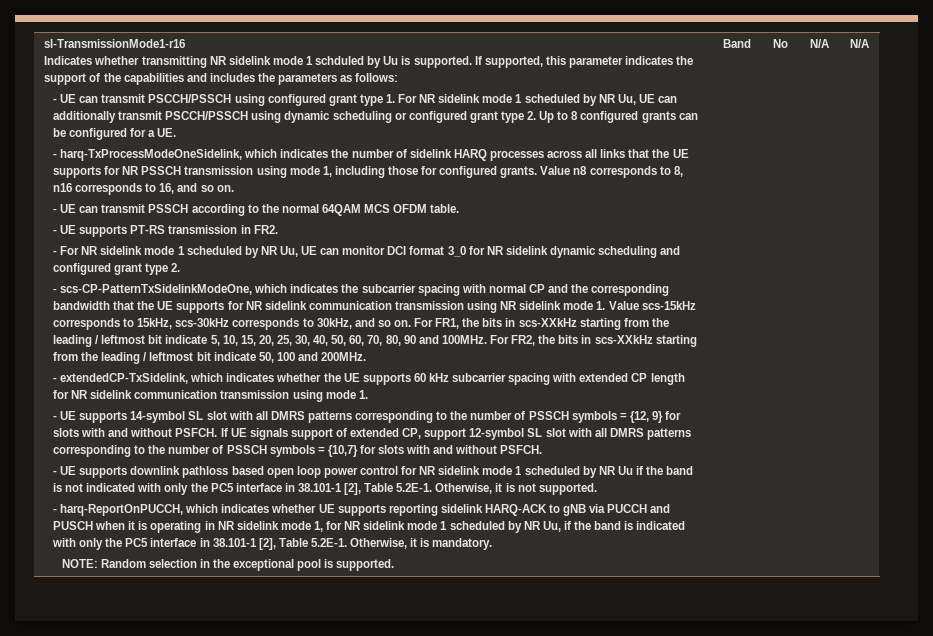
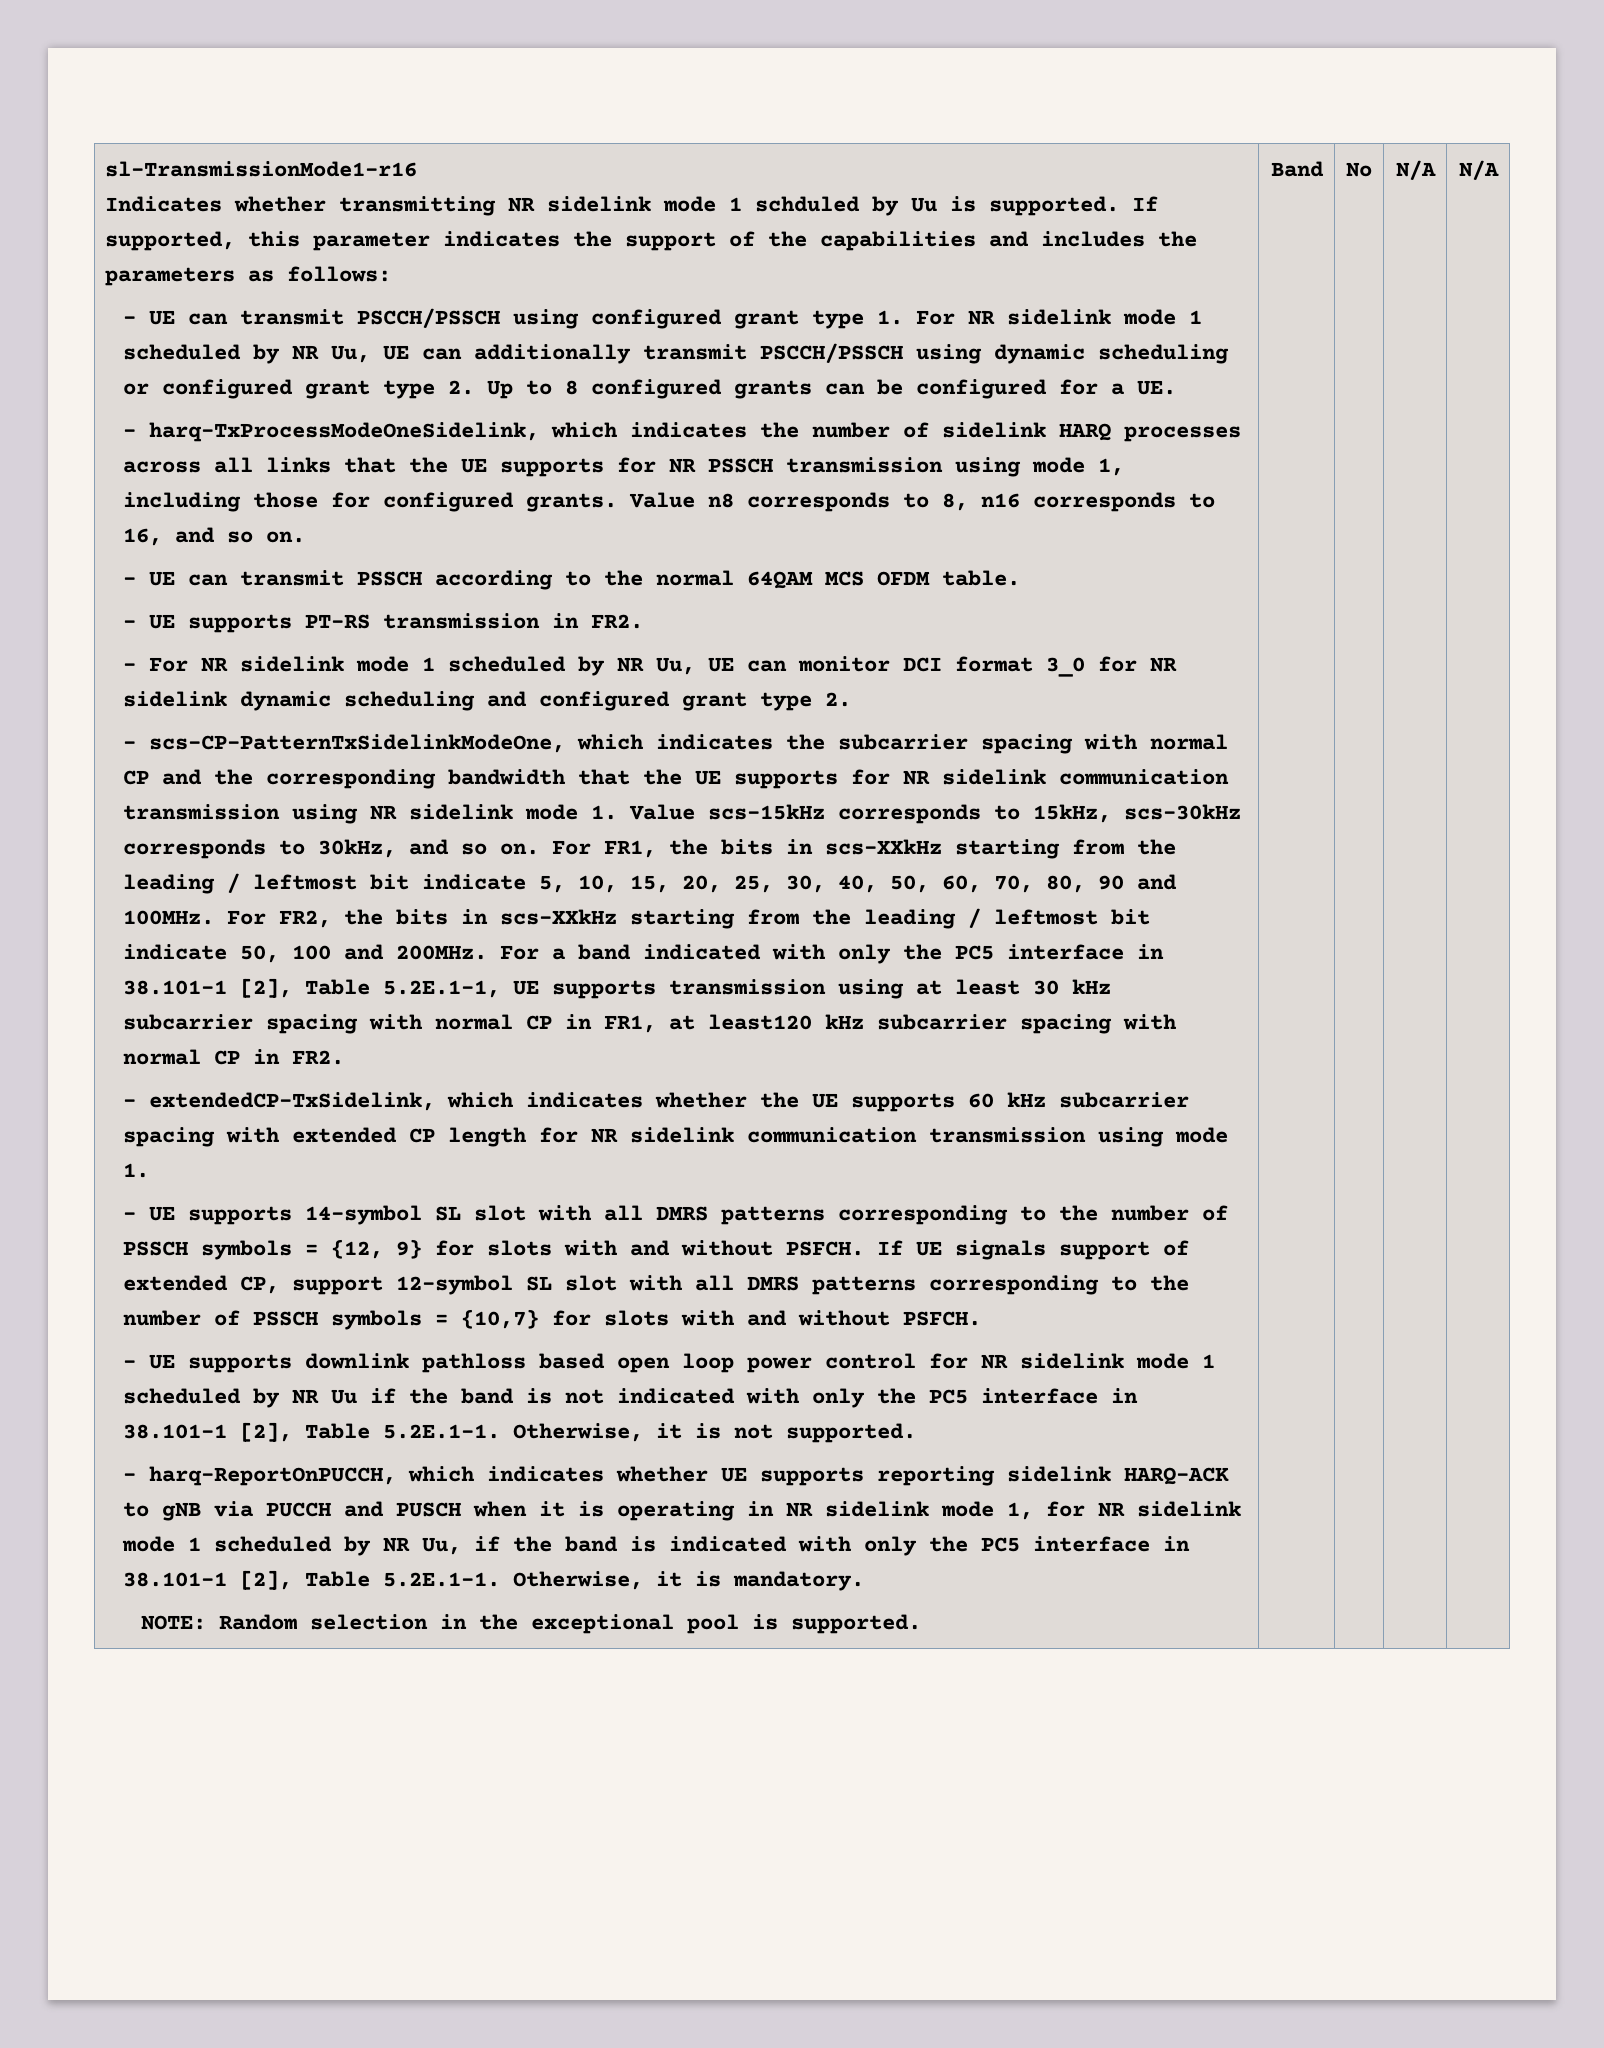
(367, 356) none -> [500,944,1165,964] [123,978,1112,999] [123,1014,1178,1034] [123,1049,345,1065] For a band indicated with only the PC5 interface in 38.101-1 [2], Table 5.2E.1-1, UE supports transmission using at least 30 kHz subcarrier spacing with normal CP in FR1, at least120 kHz subcarrier spacing with normal CP in FR2.
[396,483,433,492] 5.2E-1. -> [383,1424,501,1439] 5.2E.1-1.
[310,538,347,547] 5.2E-1. -> [383,1572,501,1587] 5.2E.1-1.

